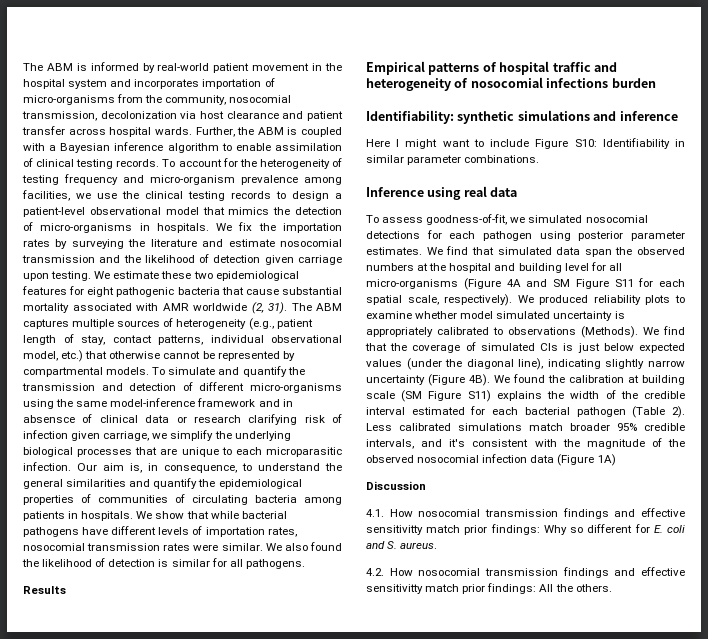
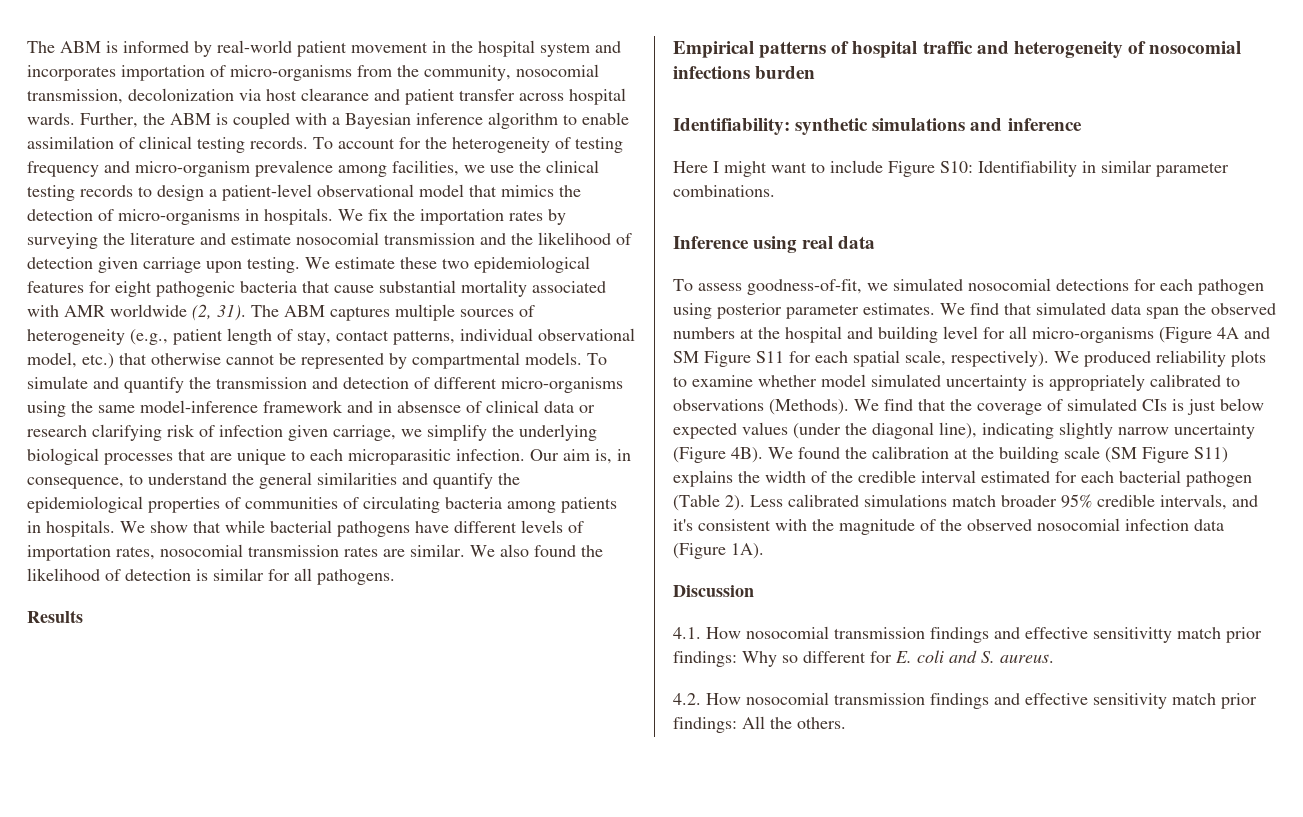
[193,544,219,551] were -> [383,549,405,557] are
(639, 379) none -> [972,447,994,459] the
[597,454,616,466] 1A) -> [731,543,764,559] 1A).
[366,584,423,594] sensitivitty -> [1093,693,1167,709] sensitivity

